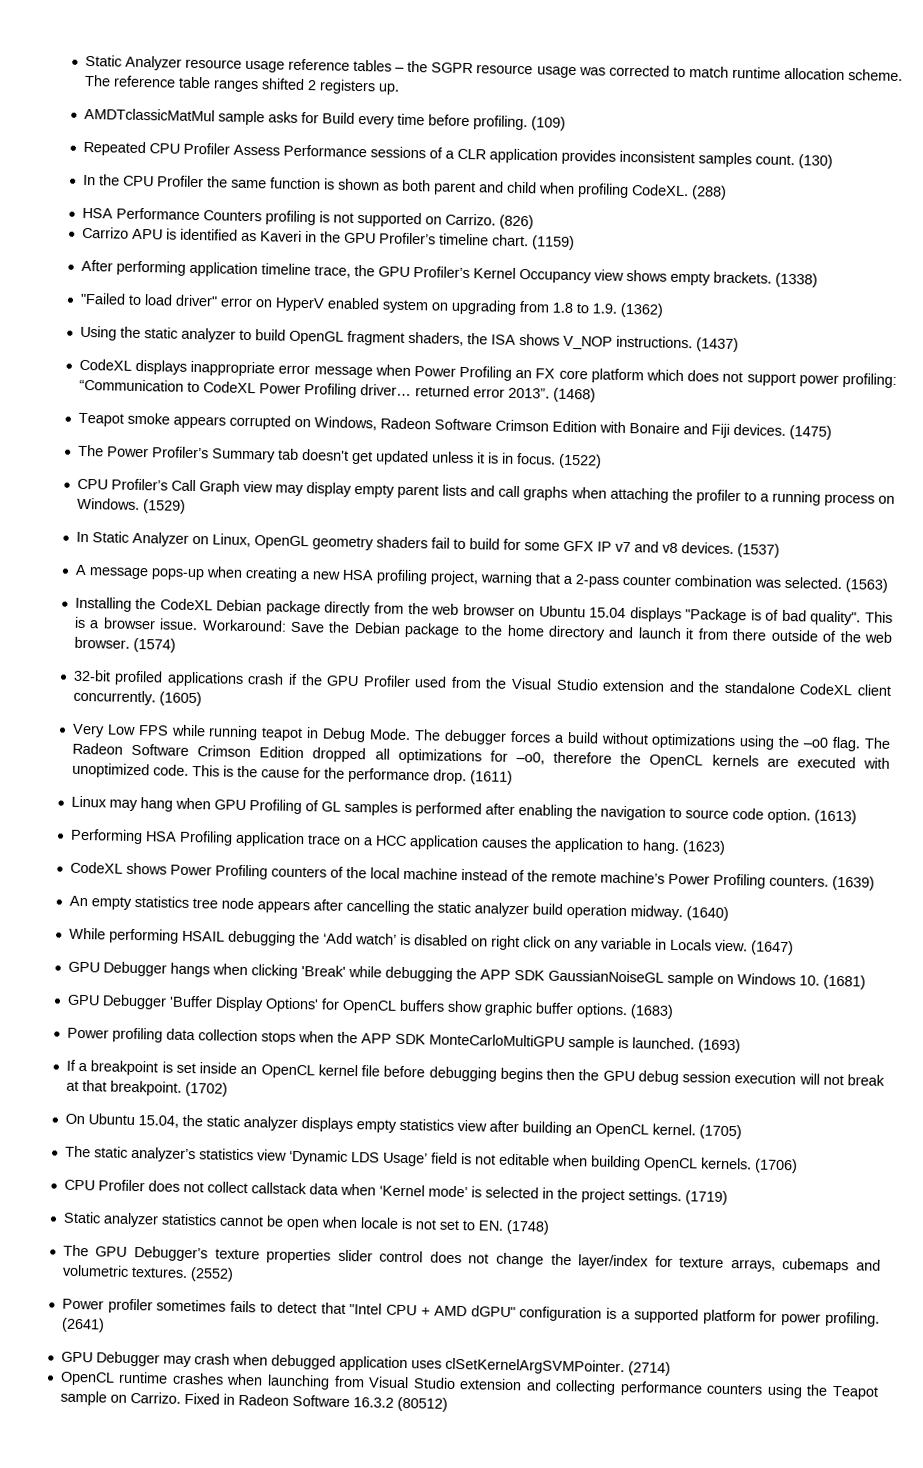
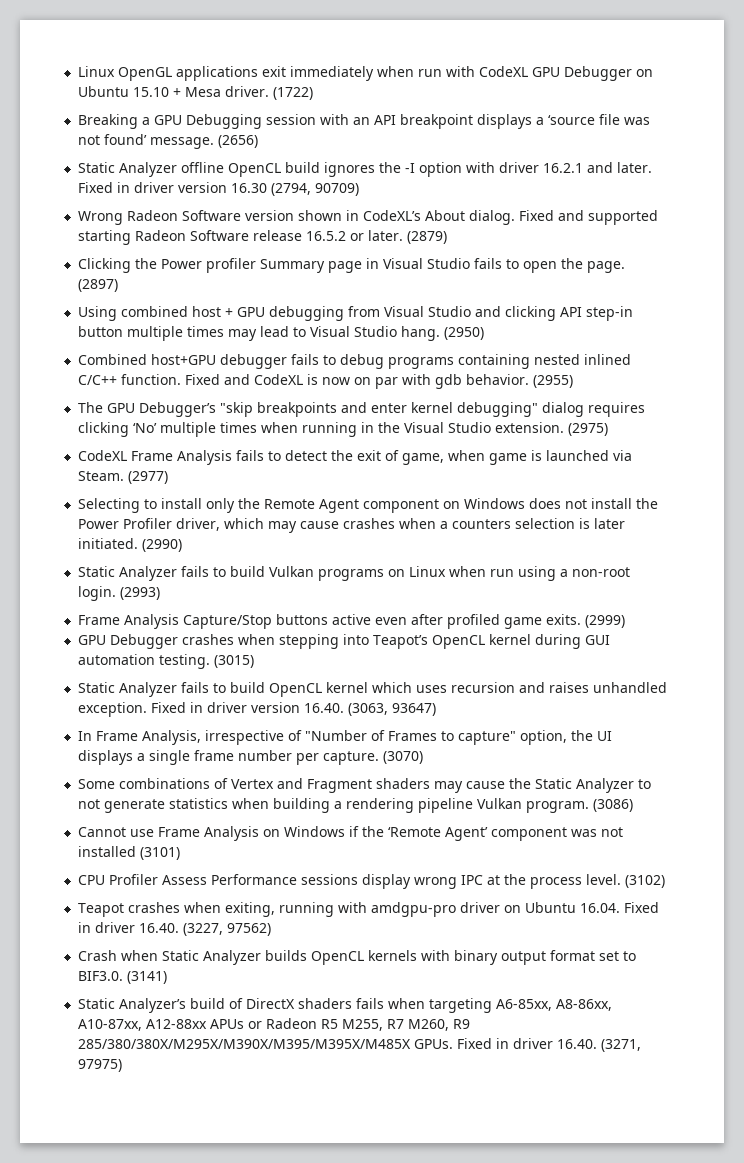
[84,54,904,82] [83,74,400,95] [83,107,566,131] [82,140,146,157] Static Analyzer resource usage reference tables – the SGPR resource usage was corrected to match runtime allocation scheme. The reference table ranges shifted 2 registers up. // AMDTclassicMatMul sample asks for Build every time before profiling. (109) // Repeated -> [78,66,654,81] [78,86,314,100] [78,114,651,129] [78,134,259,149] [78,162,653,177] [78,182,360,196] [78,210,659,225] [78,230,448,245] [78,258,626,273] [78,279,119,292] [78,306,634,321] [78,326,485,341] [78,354,632,369] [78,374,574,389] [78,402,646,417] [78,422,609,437] [78,450,633,465] [78,471,169,484] [78,498,659,513] [78,518,626,533] [78,538,183,552] [78,566,631,581] [78,586,161,601] [78,614,626,629] [78,634,611,649] [78,654,255,669] [78,682,668,697] [78,702,437,717] [78,730,613,745] [78,750,424,765] [78,778,652,793] [78,798,634,813] [78,826,624,841] [78,846,181,860] Linux OpenGL applications exit immediately when run with CodeXL GPU Debugger on Ubuntu 15.10 + Mesa driver. (1722) // Breaking a GPU Debugging session with an API breakpoint displays a ‘source file was not found’ message. (2656) // Static Analyzer offline OpenCL build ignores the -I option with driver 16.2.1 and later. Fixed in driver version 16.30 (2794, 90709) // Wrong Radeon Software version shown in CodeXL’s About dialog. Fixed and supported starting Radeon Software release 16.5.2 or later. (2879) // Clicking the Power profiler Summary page in Visual Studio fails to open the page. (2897) // Using combined host + GPU debugging from Visual Studio and clicking API step-in button multiple times may lead to Visual Studio hang. (2950) // Combined host+GPU debugger fails to debug programs containing nested inlined C/C++ function. Fixed and CodeXL is now on par with gdb behavior. (2955) // The GPU Debugger’s "skip breakpoints and enter kernel debugging" dialog requires clicking ‘No’ multiple times when running in the Visual Studio extension. (2975) // CodeXL Frame Analysis fails to detect the exit of game, when game is launched via Steam. (2977) // Selecting to install only the Remote Agent component on Windows does not install the Power Profiler driver, which may cause crashes when a counters selection is later initiated. (2990) // Static Analyzer fails to build Vulkan programs on Linux when run using a non-root login. (2993) // Frame Analysis Capture/Stop buttons active even after profiled game exits. (2999) // GPU Debugger crashes when stepping into Teapot’s OpenCL kernel during GUI automation testing. (3015) // Static Analyzer fails to build OpenCL kernel which uses recursion and raises unhandled exception. Fixed in driver version 16.40. (3063, 93647) // In Frame Analysis, irrespective of "Number of Frames to capture" option, the UI displays a single frame number per capture. (3070) // Some combinations of Vertex and Fragment shaders may cause the Static Analyzer to not generate statistics when building a rendering pipeline Vulkan program. (3086) // Cannot use Frame Analysis on Windows if the ‘Remote Agent’ component was not installed (3101) //
[428,147,833,169] [82,174,727,200] [81,207,534,230] [81,226,575,250] [80,259,818,288] [79,292,663,318] [79,325,739,353] [78,358,898,389] [78,378,596,403] [77,412,832,440] [77,444,602,469] [76,478,896,507] [76,497,186,514] [75,531,780,558] [74,564,888,593] [74,596,893,626] [73,616,893,643] [73,636,176,653] [72,669,891,696] [72,689,202,707] [71,723,892,752] [71,742,890,769] [71,762,513,785] [70,795,857,825] [69,828,726,855] [69,861,875,891] [68,895,729,921] [68,927,794,956] [67,961,866,990] [66,994,674,1019] [66,1027,741,1054] [65,1059,885,1086] [65,1080,228,1097] [64,1113,742,1140] [64,1145,798,1174] [63,1179,728,1205] [62,1211,550,1235] [62,1244,882,1274] [61,1264,234,1282] [61,1298,880,1327] [60,1317,105,1333] [60,1351,671,1376] [59,1371,879,1400] [59,1390,448,1412] of a CLR application provides inconsistent samples count. (130) // In the CPU Profiler the same function is shown as both parent and child when profiling CodeXL. (288) // HSA Performance Counters profiling is not supported on Carrizo. (826) // Carrizo APU is identified as Kaveri in the GPU Profiler’s timeline chart. (1159) // After performing application timeline trace, the GPU Profiler’s Kernel Occupancy view shows empty brackets. (1338) // "Failed to load driver" error on HyperV enabled system on upgrading from 1.8 to 1.9. (1362) // Using the static analyzer to build OpenGL fragment shaders, the ISA shows V_NOP instructions. (1437) // CodeXL displays inappropriate error message when Power Profiling an FX core platform which does not support power profiling: “Communication to CodeXL Power Profiling driver… returned error 2013”. (1468) // Teapot smoke appears corrupted on Windows, Radeon Software Crimson Edition with Bonaire and Fiji devices. (1475) // The Power Profiler’s Summary tab doesn't get updated unless it is in focus. (1522) // CPU Profiler’s Call Graph view may display empty parent lists and call graphs when attaching the profiler to a running process on Windows. (1529) // In Static Analyzer on Linux, OpenGL geometry shaders fail to build for some GFX IP v7 and v8 devices. (1537) // A message pops-up when creating a new HSA profiling project, warning that a 2-pass counter combination was selected. (1563) // Installing the CodeXL Debian package directly from the web browser on Ubuntu 15.04 displays "Package is of bad quality". This is a browser issue. Workaround: Save the Debian package to the home directory and launch it from there outside of the web browser. (1574) // 32-bit profiled applications crash if the GPU Profiler used from the Visual Studio extension and the standalone CodeXL client concurrently. (1605) // Very Low FPS while running teapot in Debug Mode. The debugger forces a build without optimizations using the –o0 flag. The Radeon Software Crimson Edition dropped all optimizations for –o0, therefore the OpenCL kernels are executed with unoptimized code. This is the cause for the performance drop. (1611) // Linux may hang when GPU Profiling of GL samples is performed after enabling the navigation to source code option. (1613) // Performing HSA Profiling application trace on a HCC application causes the application to hang. (1623) // CodeXL shows Power Profiling counters of the local machine instead of the remote machine’s Power Profiling counters. (1639) // An empty statistics tree node appears after cancelling the static analyzer build operation midway. (1640) // While performing HSAIL debugging the ‘Add watch’ is disabled on right click on any variable in Locals view. (1647) // GPU Debugger hangs when clicking 'Break' while debugging the APP SDK GaussianNoiseGL sample on Windows 10. (1681) // GPU Debugger 'Buffer Display Options' for OpenCL buffers show graphic buffer options. (1683) // Power profiling data collection stops when the APP SDK MonteCarloMultiGPU sample is launched. (1693) // If a breakpoint is set inside an OpenCL kernel file before debugging begins then the GPU debug session execution will not break at that breakpoint. (1702) // On Ubuntu 15.04, the static analyzer displays empty statistics view after building an OpenCL kernel. (1705) // The static analyzer’s statistics view ‘Dynamic LDS Usage’ field is not editable when building OpenCL kernels. (1706) // CPU Profiler does not collect callstack data when ‘Kernel mode’ is selected in the project settings. (1719) // Static analyzer statistics cannot be open when locale is not set to EN. (1748) // The GPU Debugger’s texture properties slider control does not change the layer/index for texture arrays, cubemaps and volumetric textures. (2552) // Power profiler sometimes fails to detect that "Intel CPU + AMD dGPU" configuration is a supported platform for power profiling. (2641) // GPU Debugger may crash when debugged application uses clSetKernelArgSVMPointer. (2714) // OpenCL runtime crashes when launching from Visual Studio extension and collecting performance counters using the Teapot sample on Carrizo. Fixed in Radeon Software 16.3.2 (80512) -> [362,874,666,889] [78,902,660,917] [78,922,272,936] [78,950,637,965] [78,971,168,984] [78,998,613,1013] [78,1018,471,1031] [78,1038,642,1052] [78,1059,123,1072] display wrong IPC at the process level. (3102) // Teapot crashes when exiting, running with amdgpu-pro driver on Ubuntu 16.04. Fixed in driver 16.40. (3227, 97562) // Crash when Static Analyzer builds OpenCL kernels with binary output format set to BIF3.0. (3141) // Static Analyzer’s build of DirectX shaders fails when targeting A6-85xx, A8-86xx, A10-87xx, A12-88xx APUs or Radeon R5 M255, R7 M260, R9 285/380/380X/M295X/M390X/M395/M395X/M485X GPUs. Fixed in driver 16.40. (3271, 97975)

